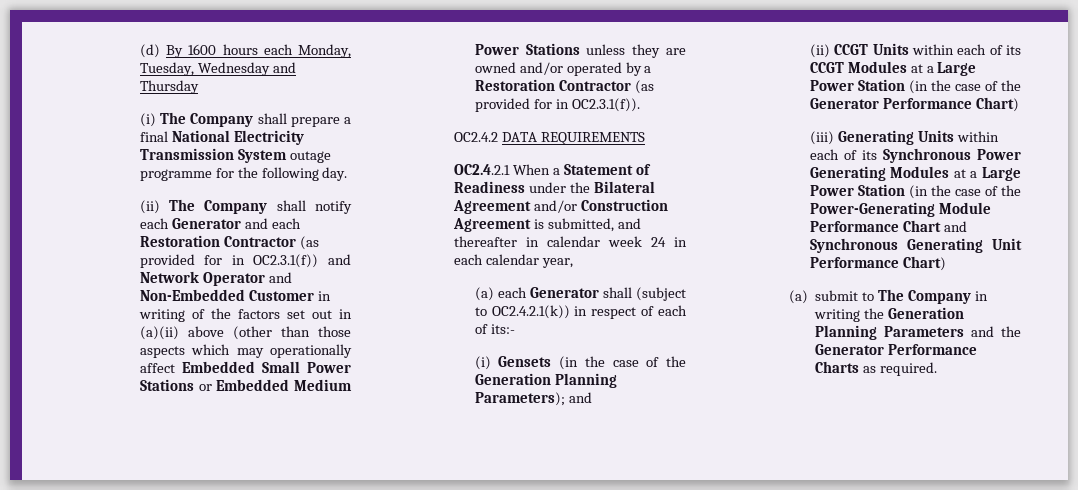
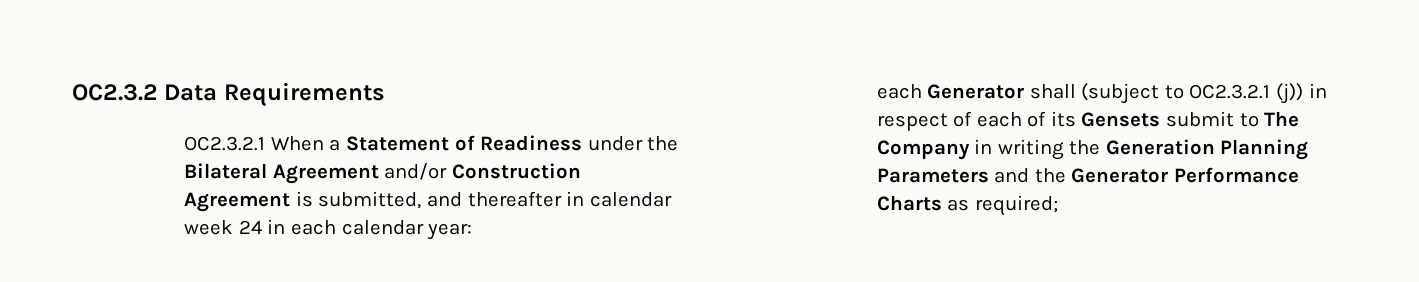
[139,44,351,58] [139,62,296,76] [139,80,199,94] [139,112,351,127] [139,130,304,145] [139,148,331,163] [139,167,348,181] [139,199,352,214] [139,218,301,229] [139,235,319,250] [139,254,351,268] [139,271,292,286] [139,289,331,301] [138,308,352,322] [139,326,351,340] [139,344,352,358] [139,361,351,373] [139,379,352,391] [474,43,686,58] [474,62,652,76] [474,79,654,94] [474,98,640,112] [454,132,645,145] [454,164,511,175] (d) By 1600 hours each Monday, Tuesday, Wednesday and Thursday // (i) The Company shall prepare a final National Electricity Transmission System outage programme for the following day. // (ii) The Company shall notify each Generator and each Restoration Contractor (as provided for in OC2.3.1(f)) and Network Operator and Non-Embedded Customer in writing of the factors set out in (a)(ii) above (other than those aspects which may operationally affect Embedded Small Power Stations or Embedded Medium Power Stations unless they are owned and/or operated by a Restoration Contractor (as provided for in OC2.3.1(f)). // OC2.4.2 DATA REQUIREMENTS // OC2.4.2.1 -> [72,82,385,107] [184,136,266,151] OC2.3.2 Data Requirements // OC2.3.2.1
[541,258,573,268] [474,287,494,301] year, // (a) -> [427,223,473,240] year: //
[491,305,570,319] OC2.4.2.1(k)) -> [1189,83,1304,104] OC2.3.2.1 (j))
[490,324,515,334] [474,356,686,370] [474,373,617,388] [474,392,592,406] [809,43,1021,58] [809,61,977,76] [809,79,1021,94] [809,97,1019,112] [809,130,999,145] [809,148,1021,163] [809,166,1021,181] [809,184,1021,199] [809,202,991,217] [809,220,967,232] [809,238,1022,253] [809,256,946,271] [789,290,809,304] its:- // (i) Gensets (in the case of the Generation Planning Parameters); and // (ii) CCGT Units within each of its CCGT Modules at a Large Power Station (in the case of the Generator Performance Chart) // (iii) Generating Units within each of its Synchronous Power Generating Modules at a Large Power Station (in the case of the Power-Generating Module Performance Chart and Synchronous Generating Unit Performance Chart) // (a) -> [1050,111,1161,127] its Gensets
[880,362,938,376] required. -> [974,195,1058,216] required;

